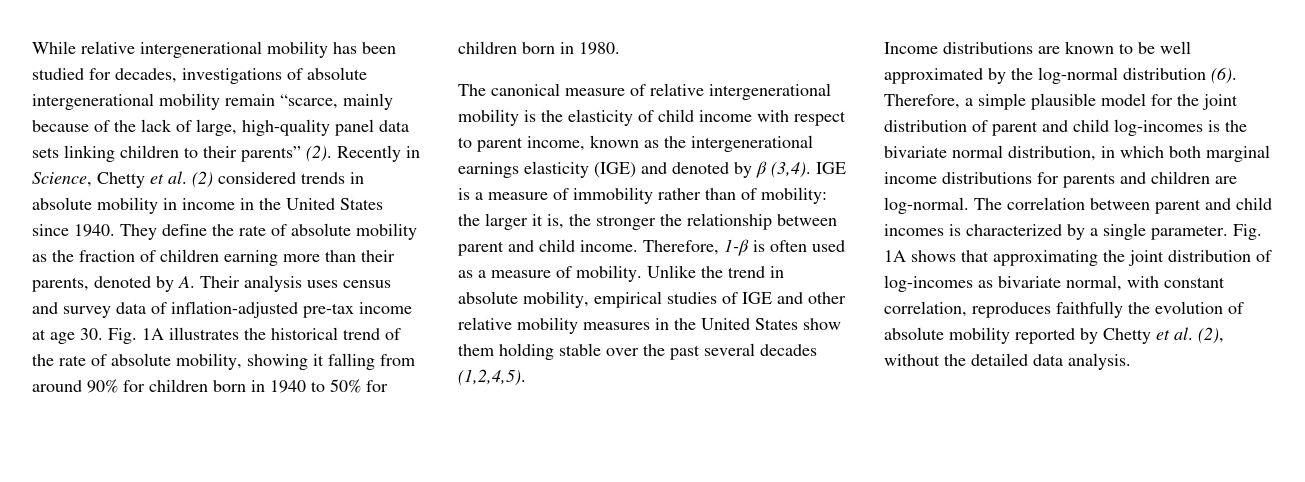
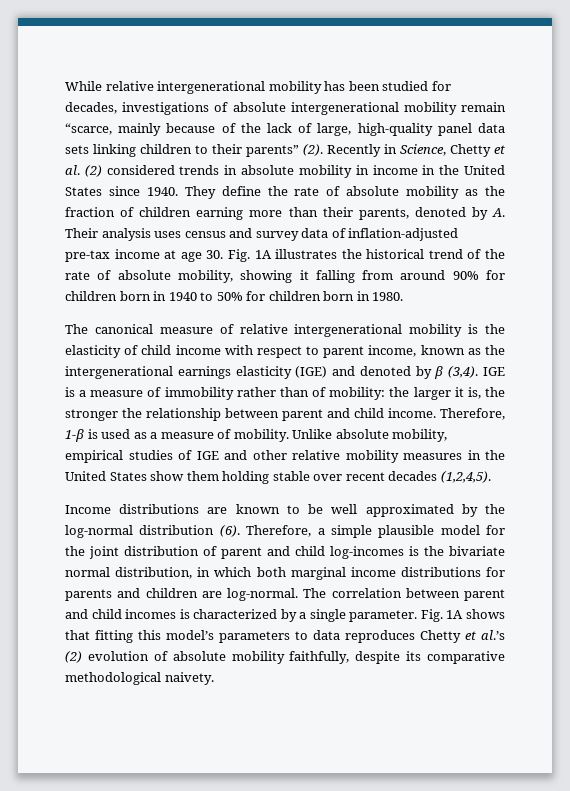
[770,240,807,252] often -> (98, 434) none
[701,266,784,278] the trend in -> (333, 434) none
[643,343,755,360] the past several -> [345,472,385,481] recent
[993,250,1272,266] [884,275,1225,292] [884,301,1244,318] [884,327,1224,344] [884,353,1131,370] approximating the joint distribution of log-incomes as bivariate normal, with constant correlation, reproduces faithfully the evolution of absolute mobility reported by Chetty et al. (2), without the detailed data analysis. -> [95,630,505,643] [65,651,505,664] [65,672,214,685] fitting this model’s parameters to data reproduces Chetty et al.’s (2) evolution of absolute mobility faithfully, despite its comparative methodological naivety.

